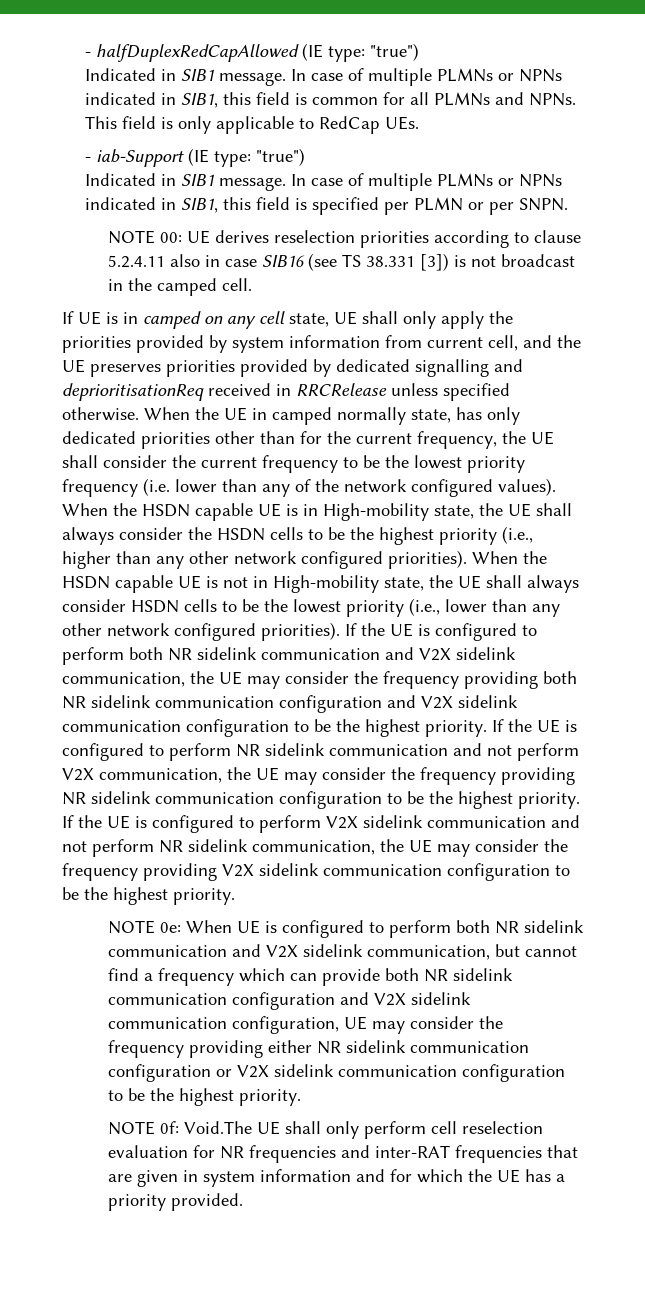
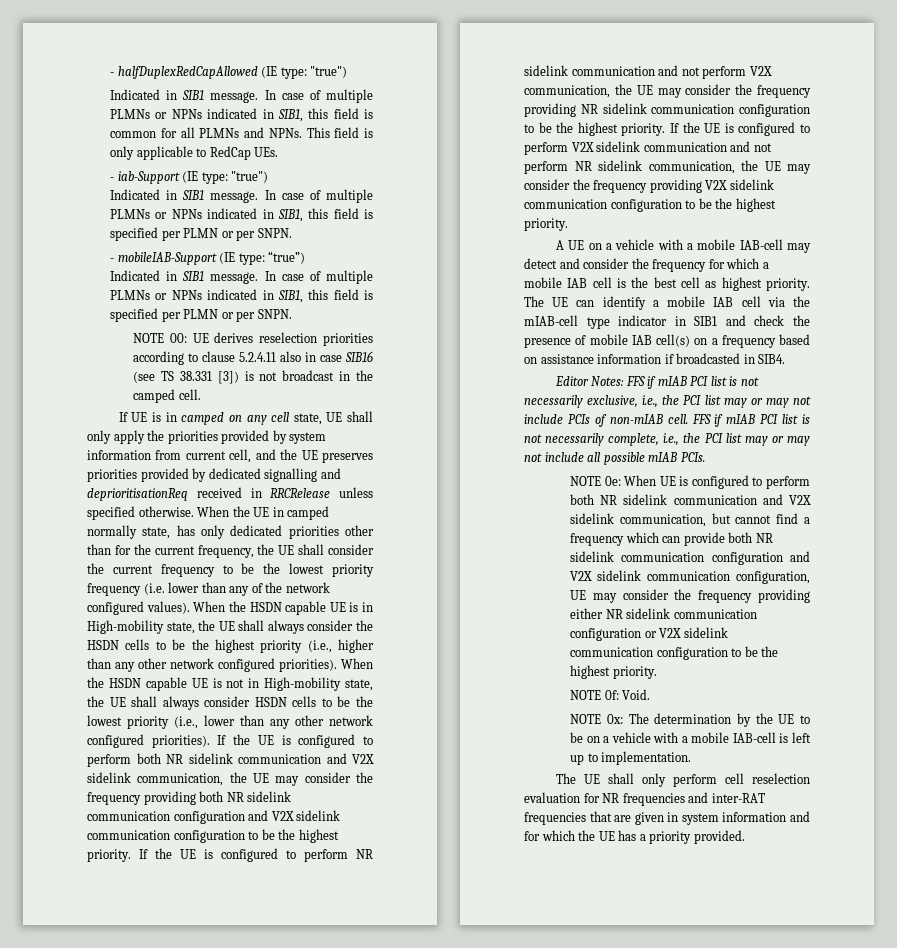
(568, 204) none -> [110,251,306,265] [110,270,373,284] [110,289,373,303] [110,308,292,322] // - mobileIAB-Support (IE type: “true”) // Indicated in SIB1 message. In case of multiple PLMNs or NPNs indicated in SIB1, this field is specified per PLMN or per SNPN.
(235, 896) none -> [555,239,811,253] [524,258,769,272] [524,277,810,291] [524,296,810,310] [524,315,810,329] [524,334,810,348] [524,353,786,364] [554,376,759,389] [524,395,811,408] [524,414,810,427] [524,433,810,446] [524,452,705,465] // A UE on a vehicle with a mobile IAB-cell may detect and consider the frequency for which a mobile IAB cell is the best cell as highest priority. The UE can identify a mobile IAB cell via the mIAB-cell type indicator in SIB1 and check the presence of mobile IAB cell(s) on a frequency based on assistance information if broadcasted in SIB4. // Editor Notes: FFS if mIAB PCI list is not necessarily exclusive, i.e., the PCI list may or may not include PCIs of non-mIAB cell. FFS if mIAB PCI list is not necessarily complete, i.e., the PCI list may or may not include all possible mIAB PCIs.
[183,1121,252,1134] Void.The -> [622,689,651,700] [570,713,810,727] [570,732,811,743] [570,751,692,765] [555,773,576,784] Void. // NOTE 0x: The determination by the UE to be on a vehicle with a mobile IAB-cell is left up to implementation. // The

